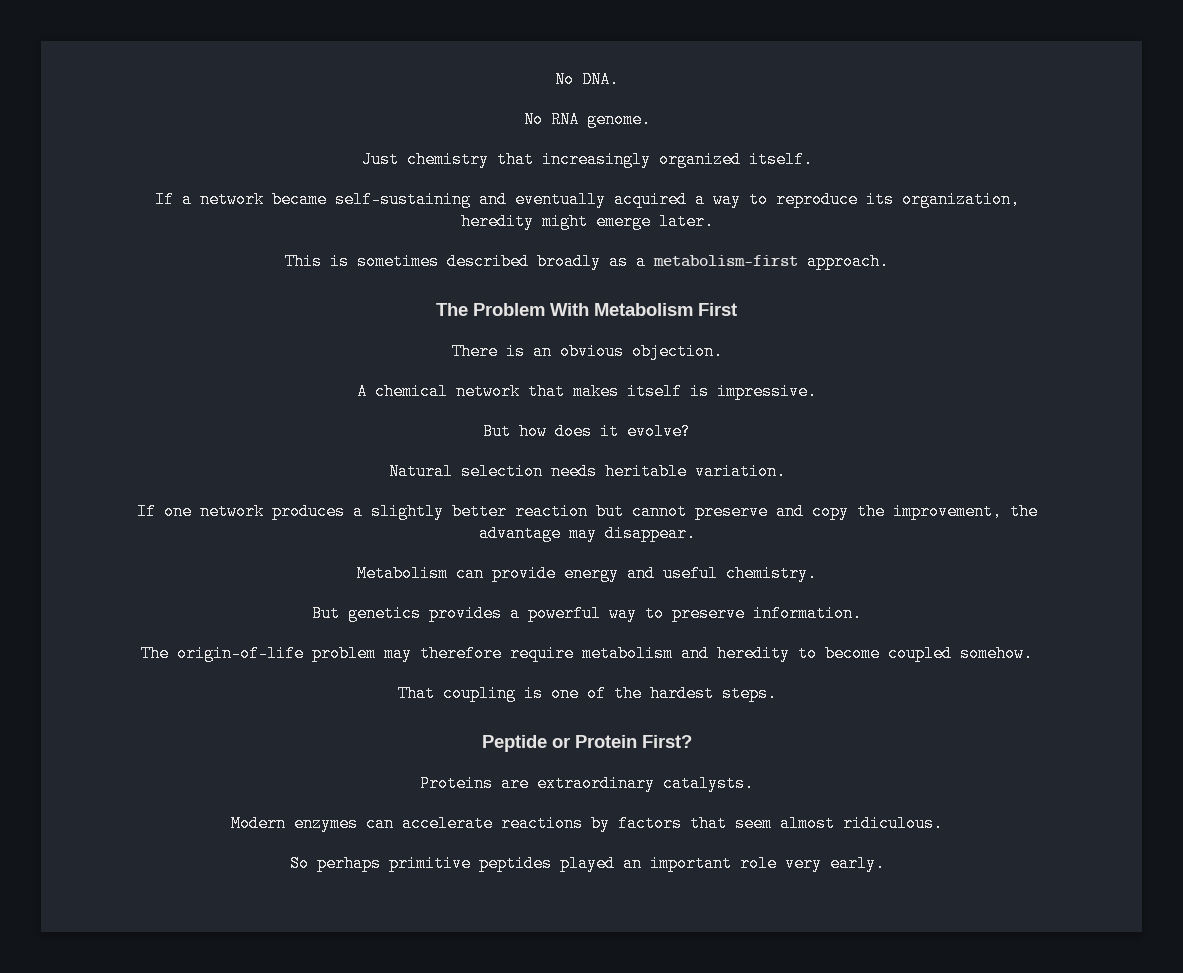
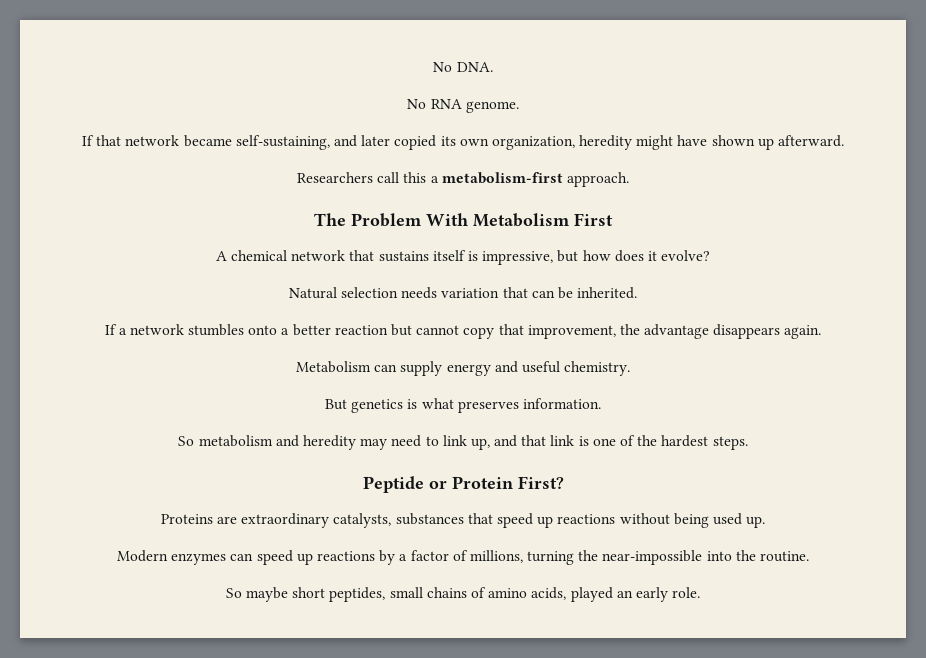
[361,151,813,168] [154,191,1020,208] [460,213,714,230] [285,253,628,270] Just chemistry that increasingly organized itself. // If a network became self-sustaining and eventually acquired a way to reproduce its organization, heredity might emerge later. // This is sometimes described broadly as -> [82,135,844,150] [297,172,427,183] If that network became self-sustaining, and later copied its own organization, heredity might have shown up afterward. // Researchers call this
[451,343,723,360] // There is an obvious objection. -> (613, 219) none
[573,383,619,400] makes -> [378,251,429,262] sustains
[717,383,817,400] [483,423,511,440] impressive. // But -> [482,250,579,265] impressive, but
[604,463,786,480] [136,503,885,520] heritable variation. // If one network produces a slightly better reaction but cannot preserve and copy the -> [441,287,638,299] [104,324,524,339] variation that can be inherited. // If a network stumbles onto a better reaction but cannot copy that
[568,525,696,542] may disappear. -> [713,324,822,339] disappears again.
[492,565,556,582] provide -> [400,361,443,376] supply
[429,605,862,622] [141,645,1033,662] [397,685,516,702] provides a powerful way to preserve information. // The origin-of-life problem may therefore require metabolism and heredity to become coupled somehow. // That coupling -> [407,398,601,413] [178,435,575,450] is what preserves information. // So metabolism and heredity may need to link up, and that link
[663,775,754,792] [231,815,943,832] [289,855,885,872] catalysts. // Modern enzymes can accelerate reactions by factors that seem almost ridiculous. // So perhaps primitive peptides played an important role very early. -> [333,513,766,528] [117,550,809,565] [225,587,701,602] catalysts, substances that speed up reactions without being used up. // Modern enzymes can speed up reactions by a factor of millions, turning the near-impossible into the routine. // So maybe short peptides, small chains of amino acids, played an early role.

